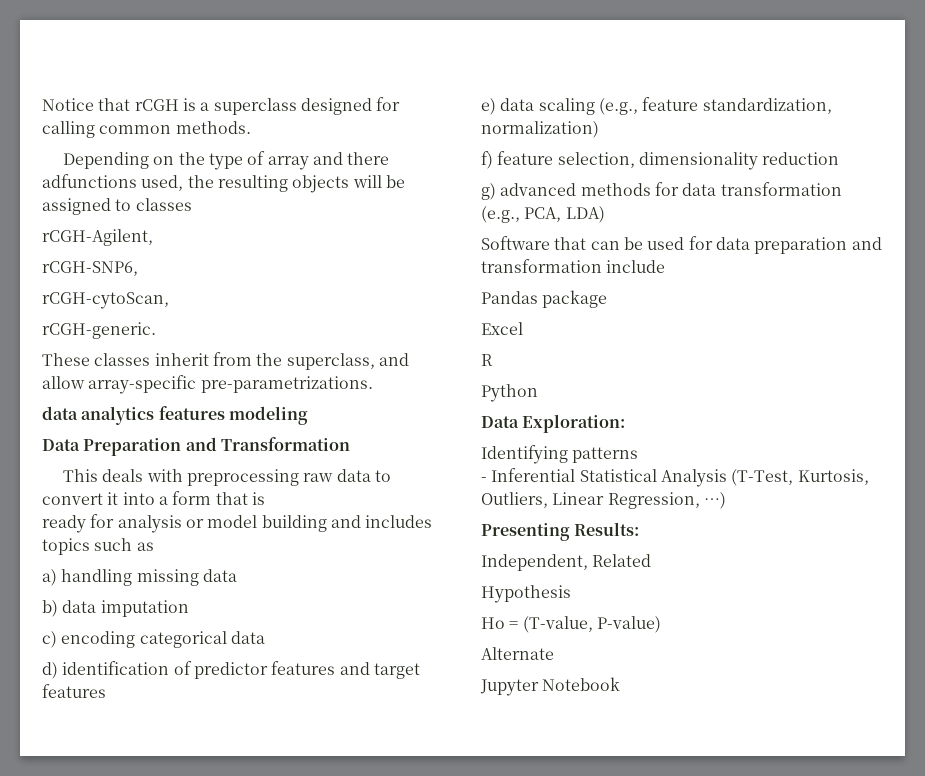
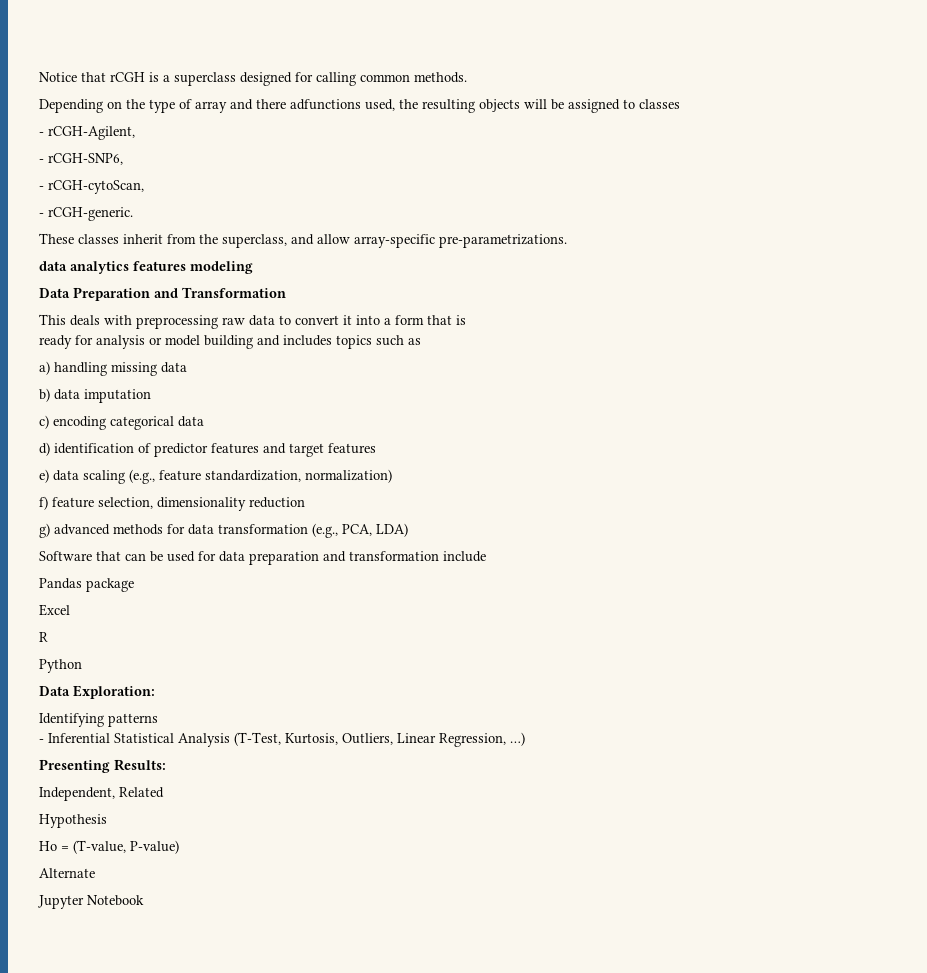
(192, 204) none -> [39,132,44,136] -
(153, 237) none -> [39,159,44,163] -
(138, 268) none -> [39,186,44,190] -
(169, 300) none -> [39,213,44,217] -

